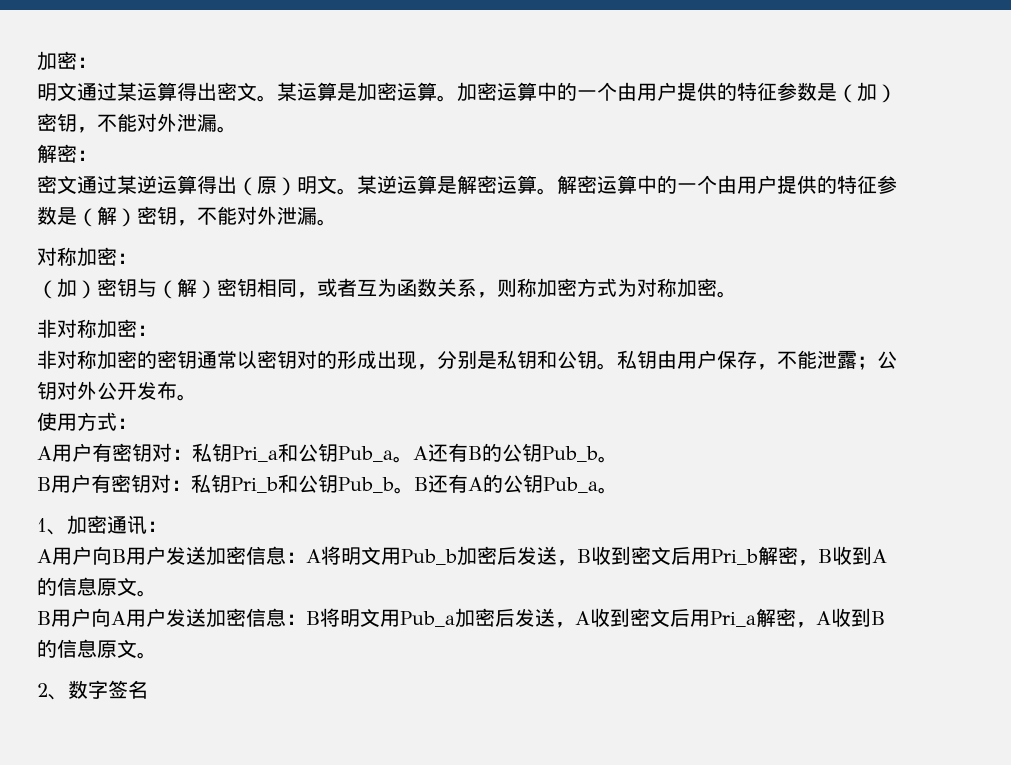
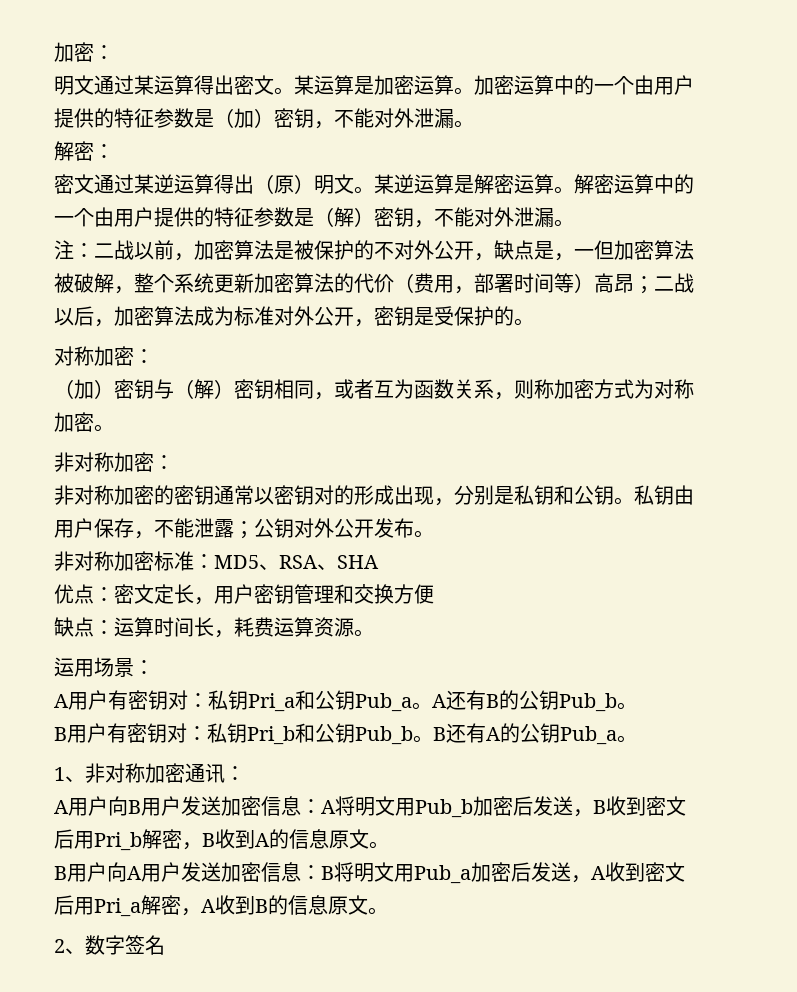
(337, 222) none -> [54,240,694,261] [54,273,694,294] [54,306,534,327] // 注：二战以前，加密算法是被保护的不对外公开，缺点是，一但加密算法被破解，整个系统更新加密算法的代价（费用，部署时间等）高昂；二战以后，加密算法成为标准对外公开，密钥是受保护的。
[37,412,117,431] 使用方式 -> [54,551,379,571] [54,584,434,605] [54,617,374,638] [54,657,134,677] 非对称加密标准：MD5、RSA、SHA // 优点：密文定长，用户密钥管理和交换方便 // 缺点：运算时间长，耗费运算资源。 // 运用场景
(67, 532) none -> [85,763,145,783] 非对称

